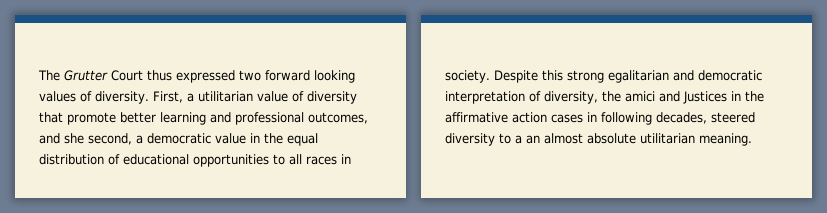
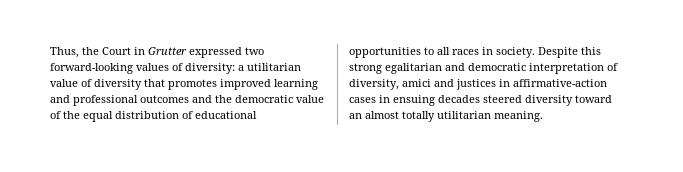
[38,70,355,83] [39,91,183,104] The Grutter Court thus expressed two forward looking values of diversity. First, -> [50,47,264,58] [50,63,235,74] Thus, the Court in Grutter expressed two forward-looking values of diversity:
[67,112,156,125] promote better -> [168,79,271,90] promotes improved
[308,112,368,124] [39,133,143,145] outcomes, and she second, a -> [140,95,232,103] outcomes and the
[250,133,260,143] in -> [50,111,61,119] of
[602,91,621,102] the -> (399, 84) none
[683,91,764,104] [445,112,755,125] [445,133,522,146] Justices in the affirmative action cases in following decades, steered diversity to a -> [456,79,607,90] [349,95,612,106] justices in affirmative-action cases in ensuing decades steered diversity toward
[587,133,636,144] absolute -> [402,111,435,122] totally

